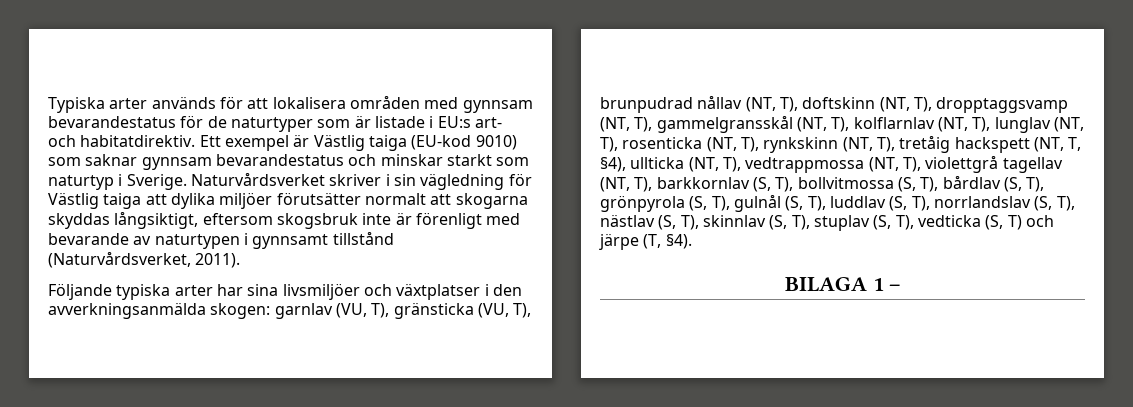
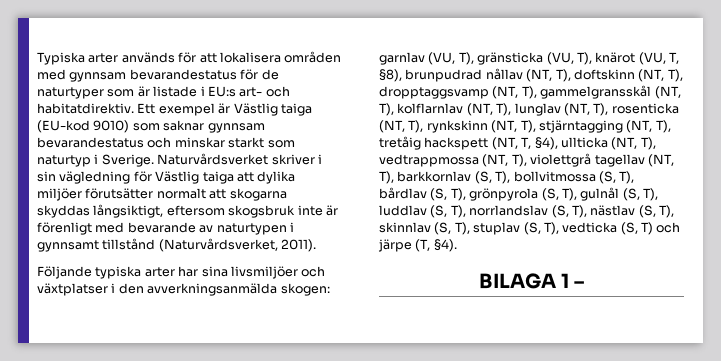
(532, 310) none -> [595,52,679,65] [379,69,402,82] knärot (VU, T, §8),
(895, 144) none -> [538,120,671,133] stjärntagging (NT, T),

